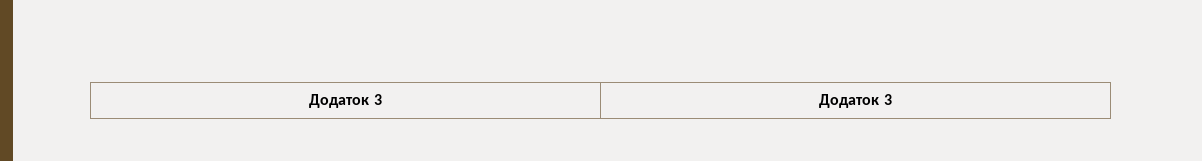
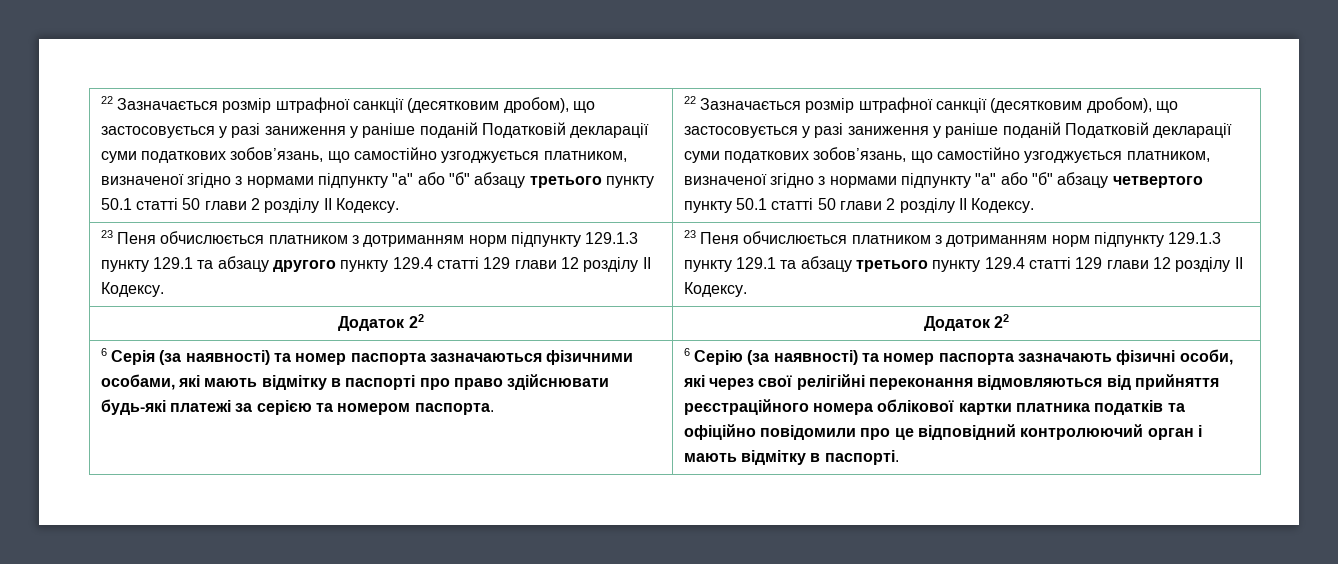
[309,94,382,108] [819,94,892,108] Додаток 3 | Додаток 3 -> [100,96,595,113] [100,122,650,138] [100,147,627,163] [100,172,654,188] [100,198,399,213] [683,96,1178,113] [683,122,1233,138] [683,147,1210,163] [683,172,1203,188] [683,198,1035,213] [100,230,639,247] [100,256,651,272] [100,282,164,297] [683,230,1222,247] [683,256,1243,272] [683,282,747,297] [338,314,424,331] [923,314,1010,331] [100,348,634,365] [100,374,610,390] [100,399,494,415] [683,348,1233,365] [682,374,1219,390] [683,399,1185,415] [683,424,1202,440] [683,450,899,465] 22 Зазначається розмір штрафної санкції (десятковим дробом), що застосовується у разі заниження у раніше поданій Податковій декларації суми податкових зобов’язань, що самостійно узгоджується платником, визначеної згідно з нормами підпункту "а" або "б" абзацу третього пункту 50.1 статті 50 глави 2 розділу ІІ Кодексу. | 22 Зазначається розмір штрафної санкції (десятковим дробом), що застосовується у разі заниження у раніше поданій Податковій декларації суми податкових зобов’язань, що самостійно узгоджується платником, визначеної згідно з нормами підпункту "а" або "б" абзацу четвертого пункту 50.1 статті 50 глави 2 розділу ІІ Кодексу. // 23 Пеня обчислюється платником з дотриманням норм підпункту 129.1.3 пункту 129.1 та абзацу другого пункту 129.4 статті 129 глави 12 розділу ІІ Кодексу. | 23 Пеня обчислюється платником з дотриманням норм підпункту 129.1.3 пункту 129.1 та абзацу третього пункту 129.4 статті 129 глави 12 розділу ІІ Кодексу. // Додаток 22 | Додаток 22 // 6 Серія (за наявності) та номер паспорта зазначаються фізичними особами, які мають відмітку в паспорті про право здійснювати будь-які платежі за серією та номером паспорта. | 6 Серію (за наявності) та номер паспорта зазначають фізичні особи, які через свої релігійні переконання відмовляються від прийняття реєстраційного номера облікової картки платника податків та офіційно повідомили про це відповідний контролюючий орган і мають відмітку в паспорті.

